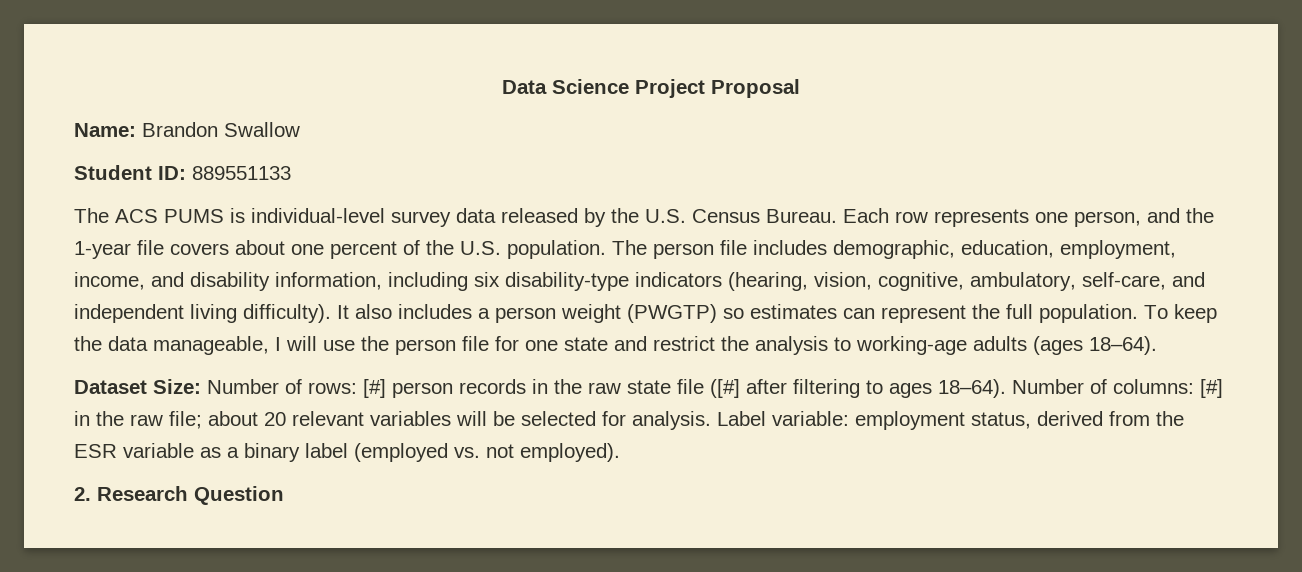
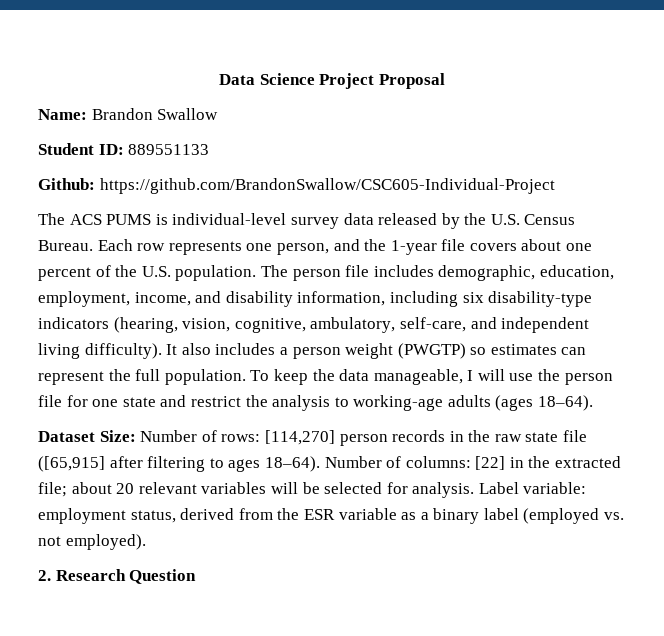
(291, 173) none -> [38,178,555,194] // Github: https://github.com/BrandonSwallow/CSC605-Individual-Project
[363,379,386,398] [#] -> [264,430,335,445] [114,270]
[710,379,740,398] ([#] -> [38,456,105,472] ([65,915]
[1200,379,1223,398] [74,411,163,426] [#] in the raw -> [475,456,622,470] [22] in the extracted

